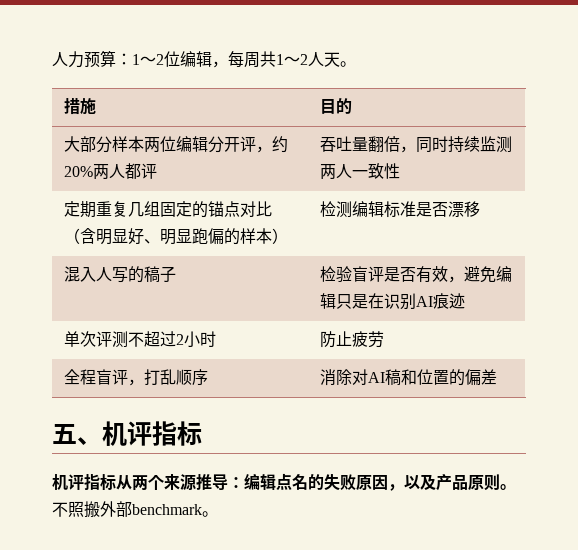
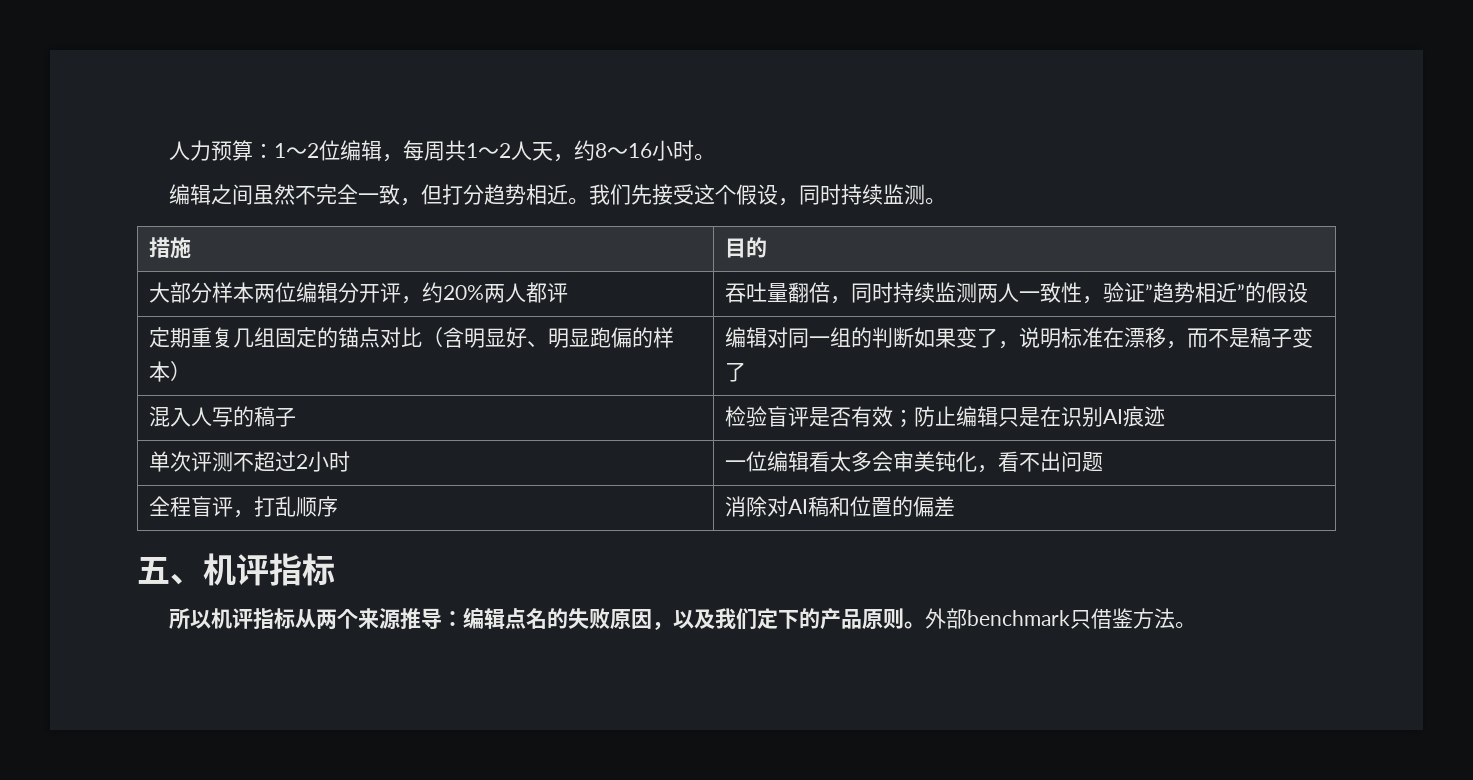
(340, 59) none -> [552,140,715,162] [168,184,925,206] ，约8～16小时。 // 编辑之间虽然不完全一致，但打分趋势相近。我们先接受这个假设，同时持续监测
(401, 171) none -> [1082,282,1309,304] ，验证”趋势相近”的假设
[320,201,481,218] 检测编辑标准是否漂移 -> [725,327,1314,349] [725,362,747,382] 编辑对同一组的判断如果变了，说明标准在漂移，而不是稿子变了
[448,266,497,283] ，避免 -> [893,406,957,428] ；防止
[320,331,385,348] 防止疲劳 -> [725,451,1104,473] 一位编辑看太多会审美钝化，看不出问题
(202, 433) none -> [168,608,211,629] 所以
(436, 482) none -> [714,608,820,630] 我们定下的
[52,501,100,518] 不照搬 -> (925, 625) none
(202, 509) none -> [1069,608,1175,629] 只借鉴方法

